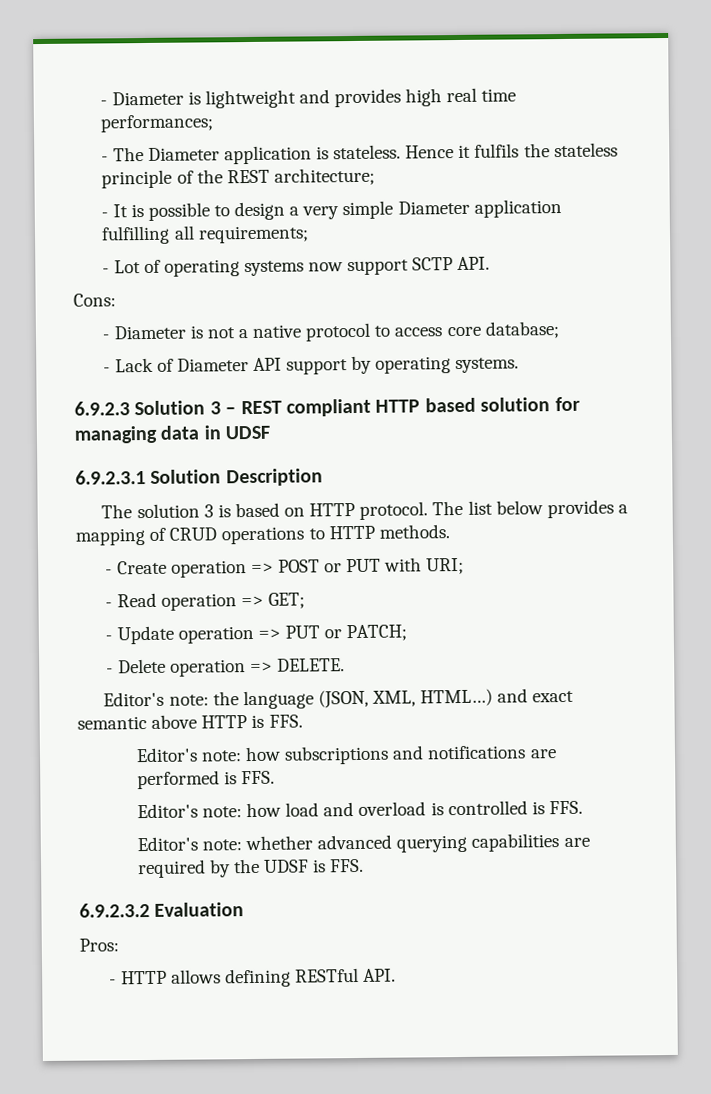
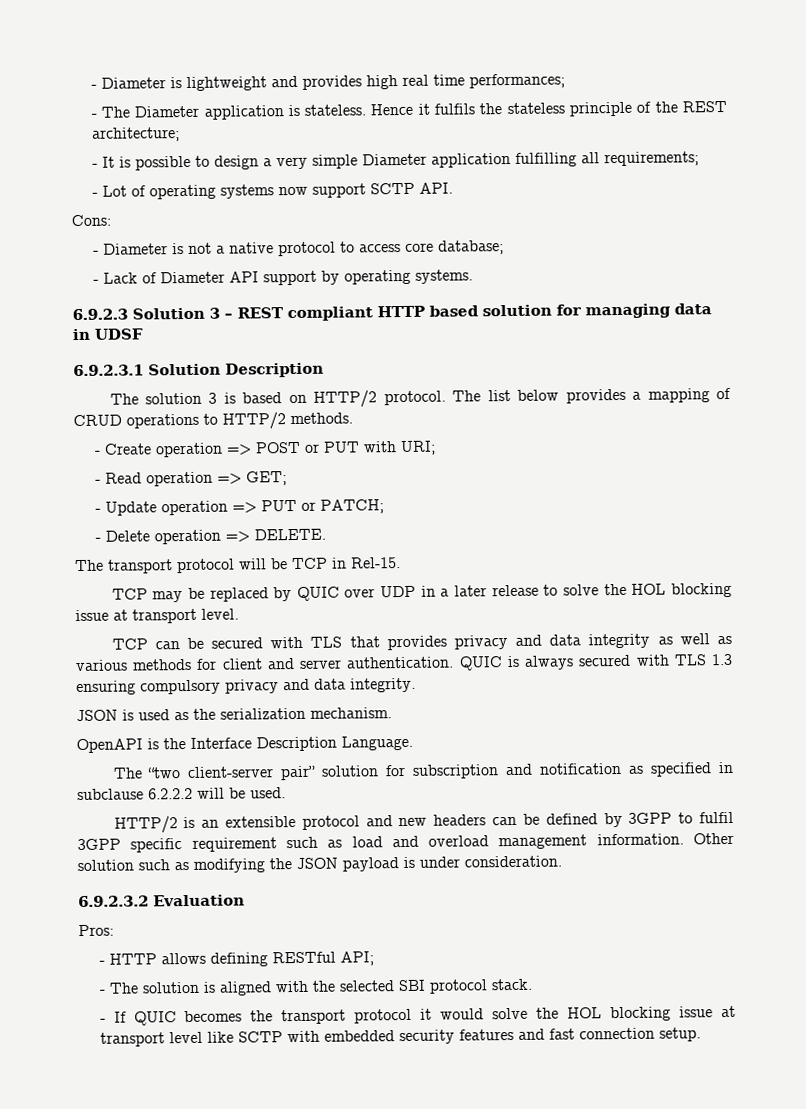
[309,502,356,517] HTTP -> [313,390,378,408] HTTP/2
[328,525,375,540] HTTP -> [222,412,286,430] HTTP/2
[103,688,575,710] [77,714,303,730] [135,745,557,765] [136,770,276,790] [136,800,583,819] [136,833,590,853] [136,858,365,879] Editor's note: the language (JSON, XML, HTML…) and exact semantic above HTTP is FFS. // Editor's note: how subscriptions and notifications are performed is FFS. // Editor's note: how load and overload is controlled is FFS. // Editor's note: whether advanced querying capabilities are required by the UDSF is FFS. -> [75,557,401,574] [111,582,732,603] [75,608,239,624] [111,633,732,651] [75,653,734,672] [76,677,416,696] [76,707,392,722] [76,735,413,754] [112,761,735,781] [77,787,286,801] [113,811,735,834] [77,832,734,853] [77,855,562,873] The transport protocol will be TCP in Rel-15. // TCP may be replaced by QUIC over UDP in a later release to solve the HOL blocking issue at transport level. // TCP can be secured with TLS that provides privacy and data integrity as well as various methods for client and server authentication. QUIC is always secured with TLS 1.3 ensuring compulsory privacy and data integrity. // JSON is used as the serialization mechanism. // OpenAPI is the Interface Description Language. // The “two client-server pair” solution for subscription and notification as specified in subclause 6.2.2.2 will be used. // HTTP/2 is an extensible protocol and new headers can be defined by 3GPP to fulfil 3GPP specific requirement such as load and overload management information. Other solution such as modifying the JSON payload is under consideration.
[363,968,397,982] API. -> [339,951,374,966] [99,978,533,996] [99,1005,737,1026] [99,1027,701,1047] API; // - The solution is aligned with the selected SBI protocol stack. // - If QUIC becomes the transport protocol it would solve the HOL blocking issue at transport level like SCTP with embedded security features and fast connection setup.

